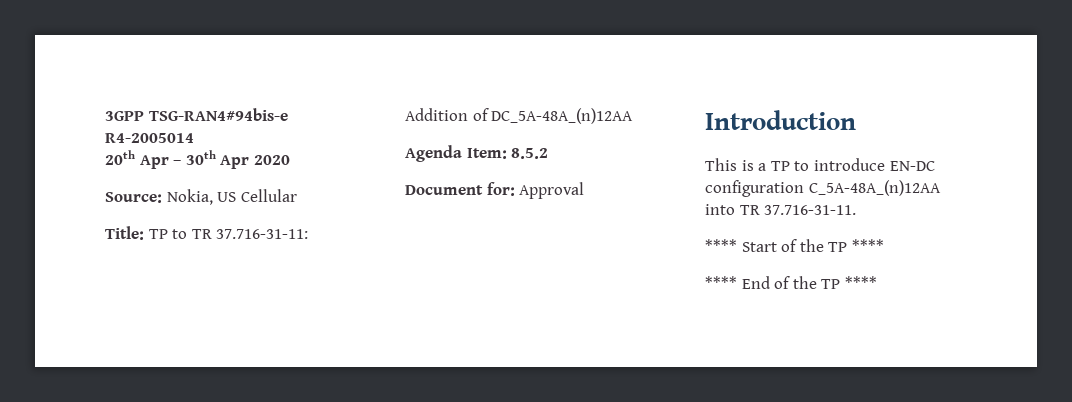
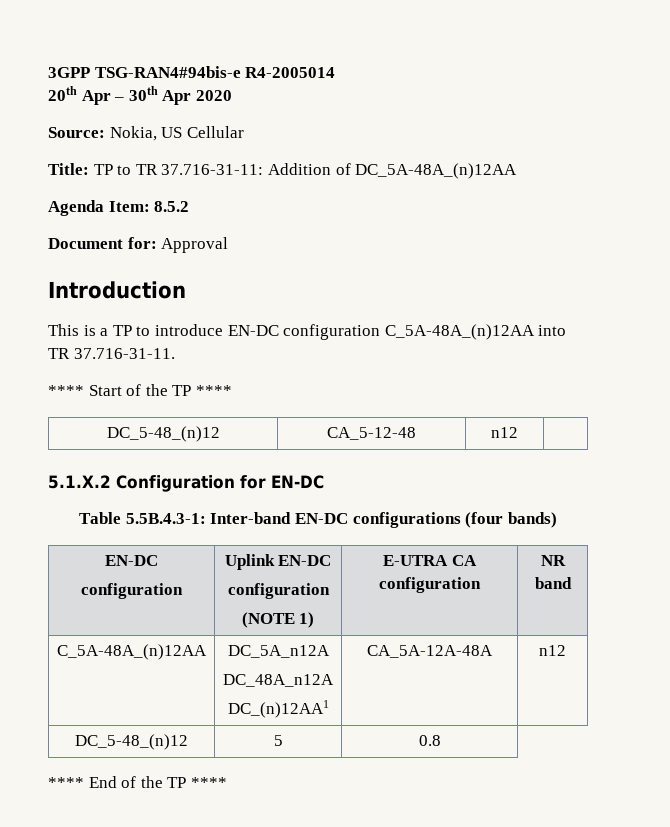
(884, 245) none -> [106,426,220,442] [327,427,416,440] [491,427,518,438] [48,475,324,492] [79,512,557,528] [105,555,158,566] [81,583,183,599] [224,554,332,570] [227,583,330,599] [241,612,315,628] [383,555,477,566] [379,577,481,593] [540,555,566,566] [534,577,572,589] [57,644,207,660] [227,645,330,658] [223,674,334,687] [227,700,329,718] [367,645,493,658] [539,645,566,656] [75,734,188,750] [273,735,283,746] [418,735,441,746] // DC_5-48_(n)12 | CA_5-12-48 | n12 | // 5.1.X.2 Configuration for EN-DC // Table 5.5B.4.3-1: Inter-band EN-DC configurations (four bands) // EN-DC // configuration | Uplink EN-DC // configuration // (NOTE 1) | E-UTRA CA configuration | NR band // C_5A-48A_(n)12AA | DC_5A_n12A // DC_48A_n12A // DC_(n)12AA1 | CA_5A-12A-48A | n12 // DC_5-48_(n)12 | 5 | 0.8

